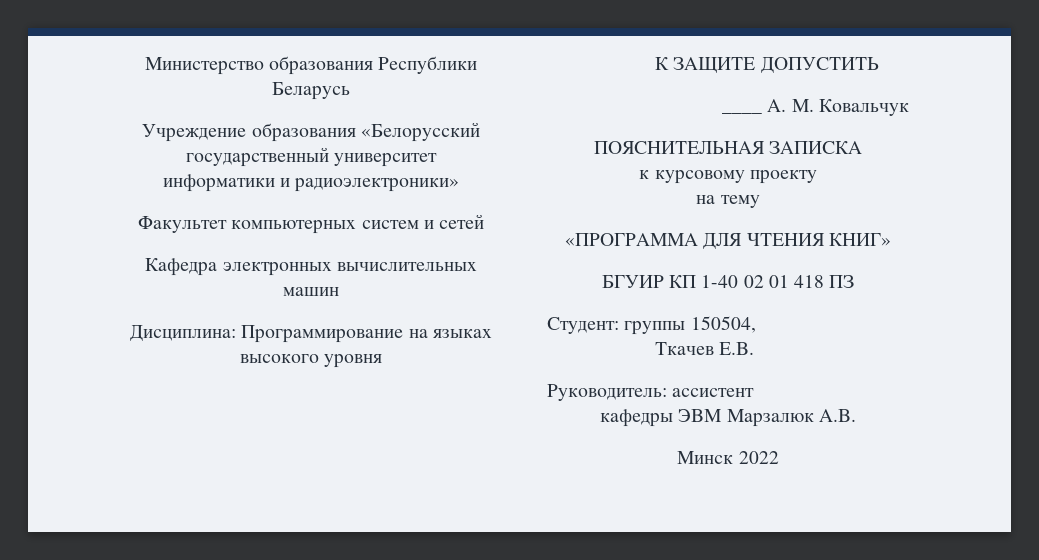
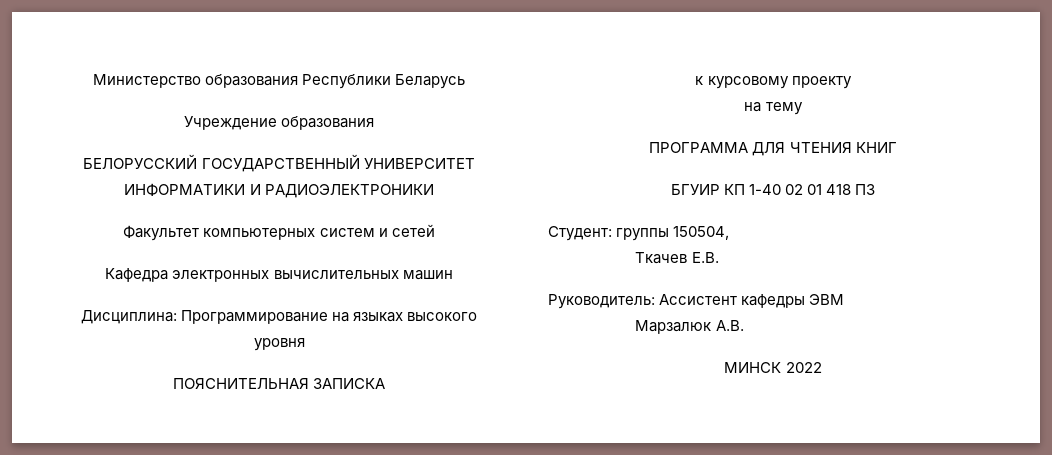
[360,122,480,142] [185,147,438,167] [162,174,460,192] «Белорусский государственный университет информатики и радиоэлектроники» -> [83,154,475,172] [124,183,434,198] // БЕЛОРУССКИЙ ГОСУДАРСТВЕННЫЙ УНИВЕРСИТЕТ ИНФОРМАТИКИ И РАДИОЭЛЕКТРОНИКИ
[655,57,879,73] [722,112,763,114] [767,99,909,116] // К ЗАЩИТЕ ДОПУСТИТЬ // ____ А. М. Ковальчук -> (305, 344) none
[565,233,699,246] «ПРОГРАММА -> [649,142,749,153] ПРОГРАММА
[828,233,891,246] КНИГ» -> [855,142,897,153] КНИГ
[672,388,755,397] ассистент // -> [659,294,738,305] Ассистент
(722, 415) none -> (845, 299) //
[677,451,734,464] Минск -> [724,362,782,373] МИНСК

